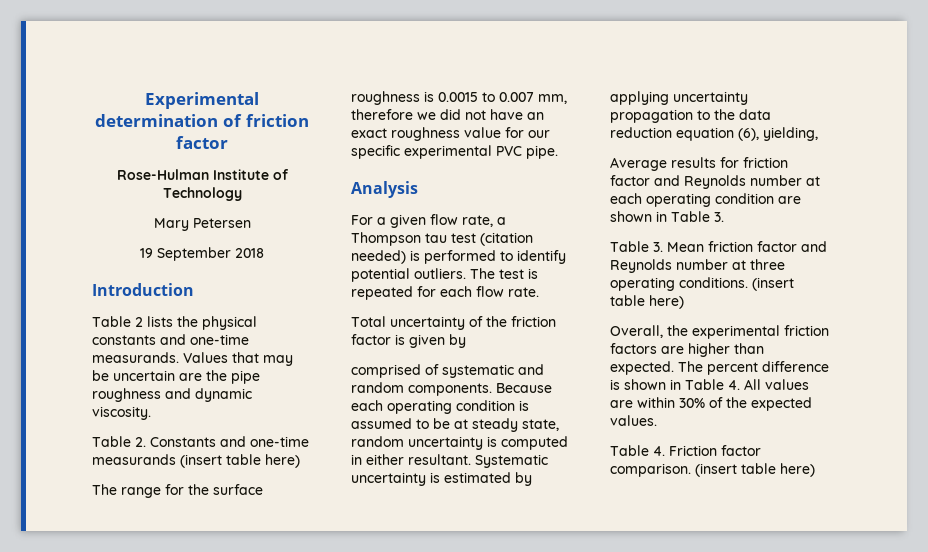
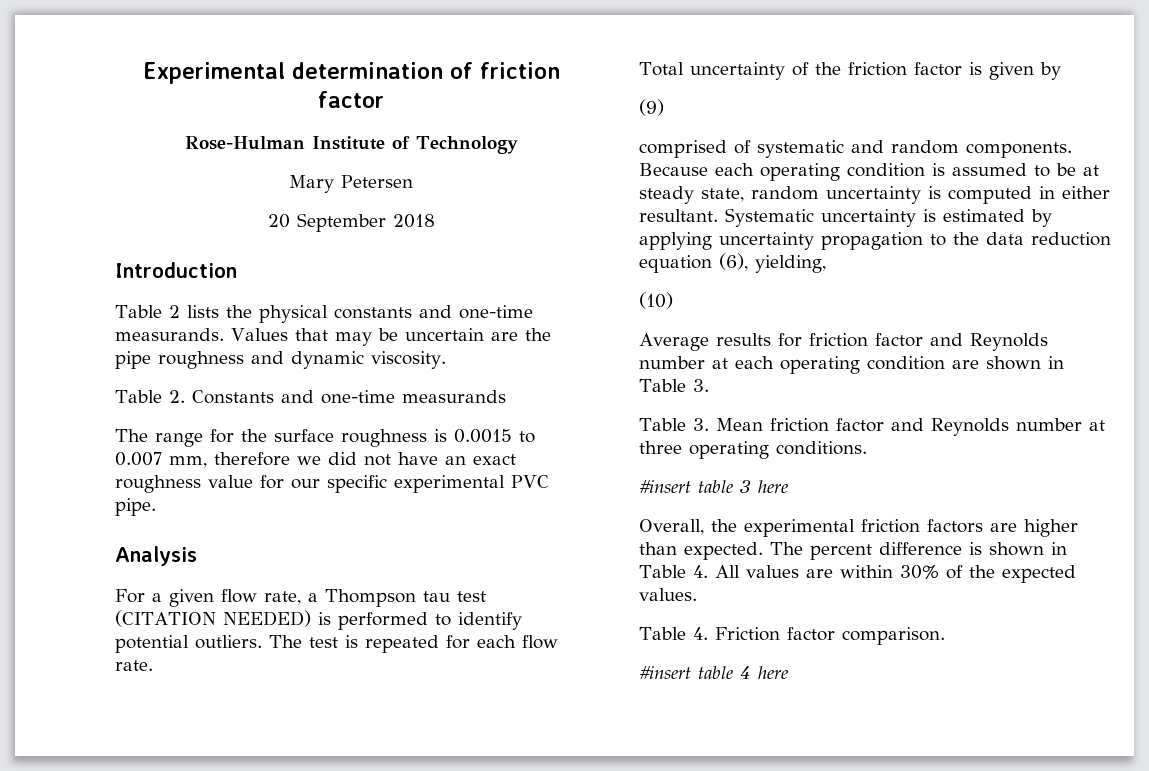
[140,248,153,258] 19 -> [267,214,290,228] 20
[180,454,300,468] (insert table here) -> (506, 396) none
[480,232,533,246] [351,250,406,264] (citation needed) -> [115,610,311,627] (CITATION NEEDED)
(466, 341) none -> [639,99,664,116] // (9)
(818, 134) none -> [639,292,673,309] // (10)
[752,277,794,291] [610,295,684,309] (insert table here) -> [639,480,788,493] // #insert table 3 here
[695,463,815,477] (insert table here) -> [639,666,788,679] // #insert table 4 here

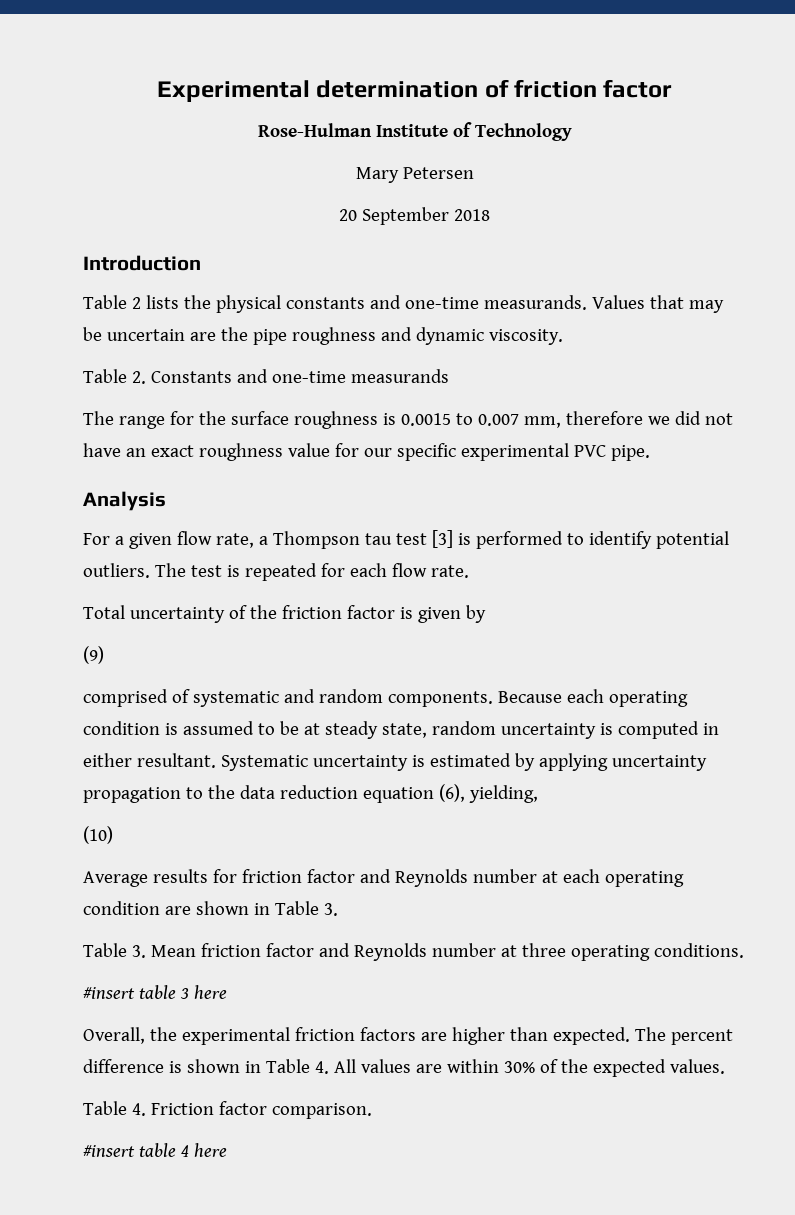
[115,610,311,627] (CITATION NEEDED) -> [431,530,453,548] [3]

